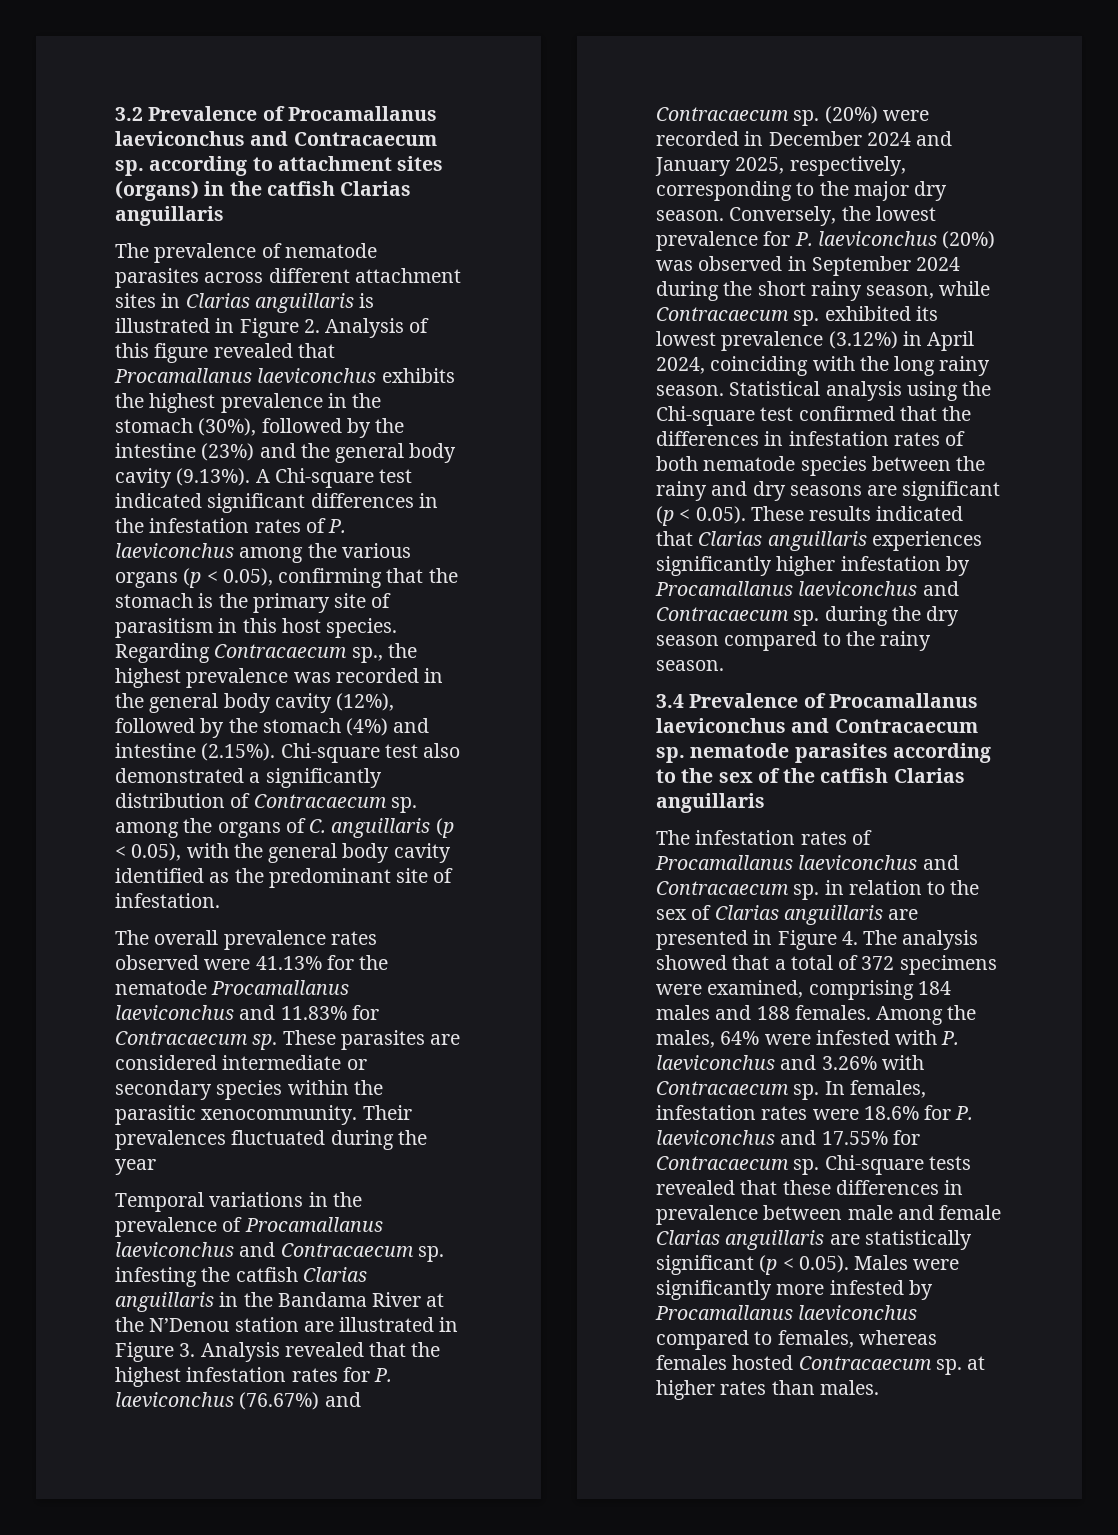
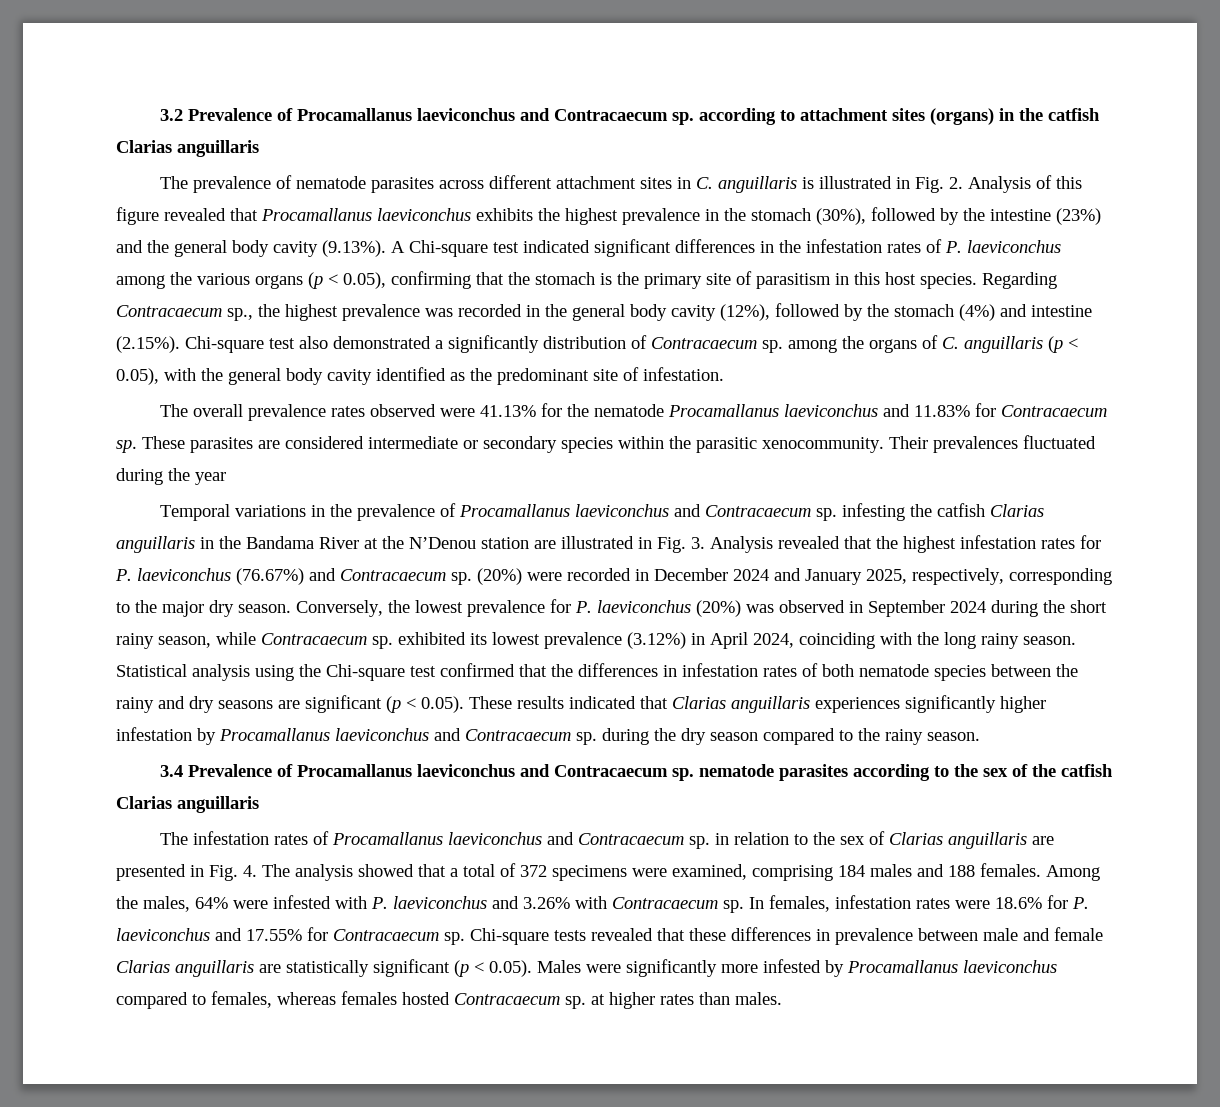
[185,293,250,308] Clarias -> [696,177,714,189] C.
[239,318,299,338] Figure -> [915,177,945,193] Fig.
[115,1342,174,1362] Figure -> [657,537,686,553] Fig.
[777,930,837,950] Figure -> [209,865,238,881] Fig.

